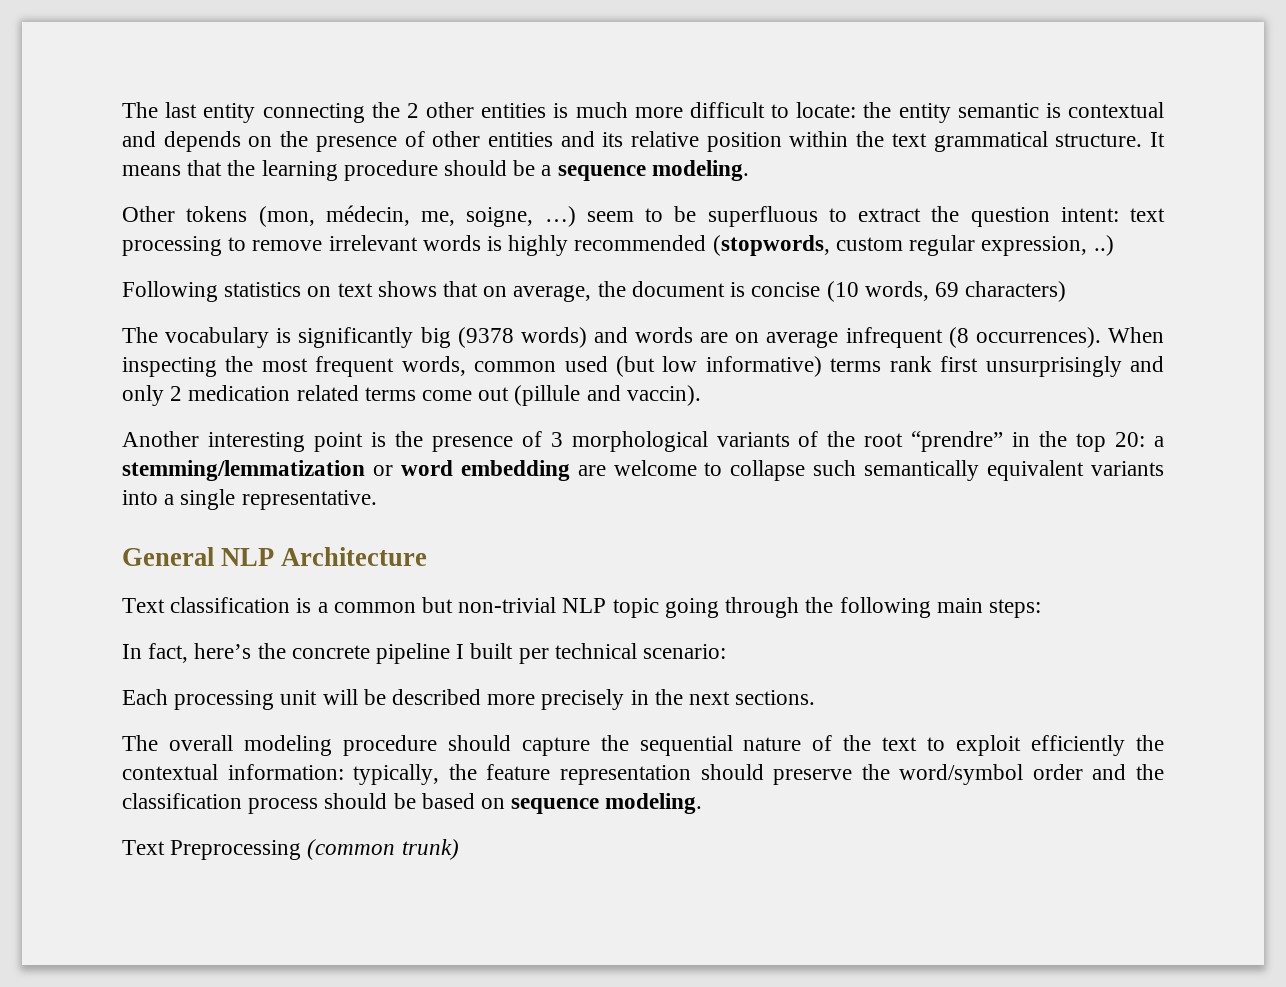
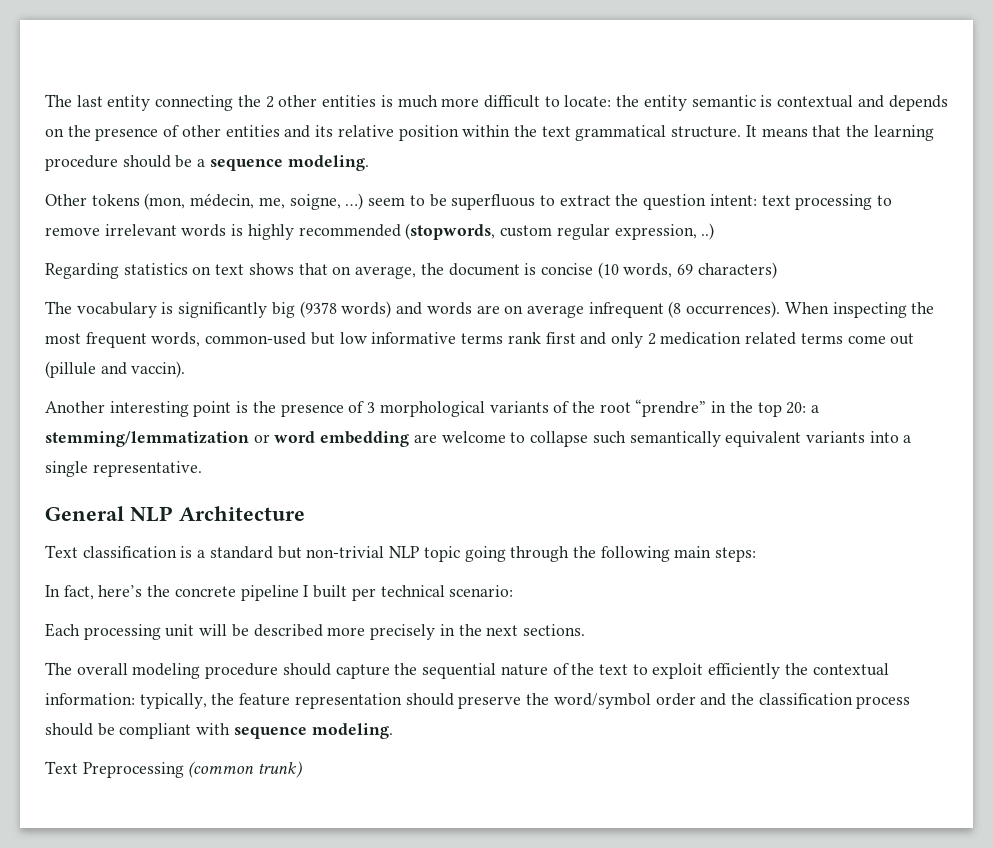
[122,281,218,302] Following -> [45,263,119,279] Regarding
[474,356,822,377] common used (but low informative) -> [205,332,457,345] common-used but low informative
[985,356,1122,377] unsurprisingly -> (576, 338) none
[333,602,416,613] common -> [209,546,273,559] standard
[421,793,506,809] based on -> [119,723,231,739] compliant with

